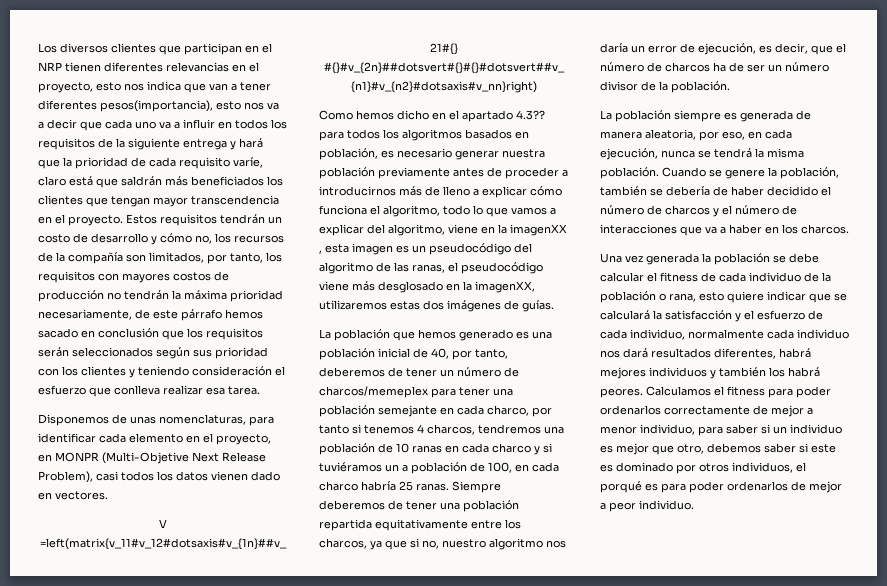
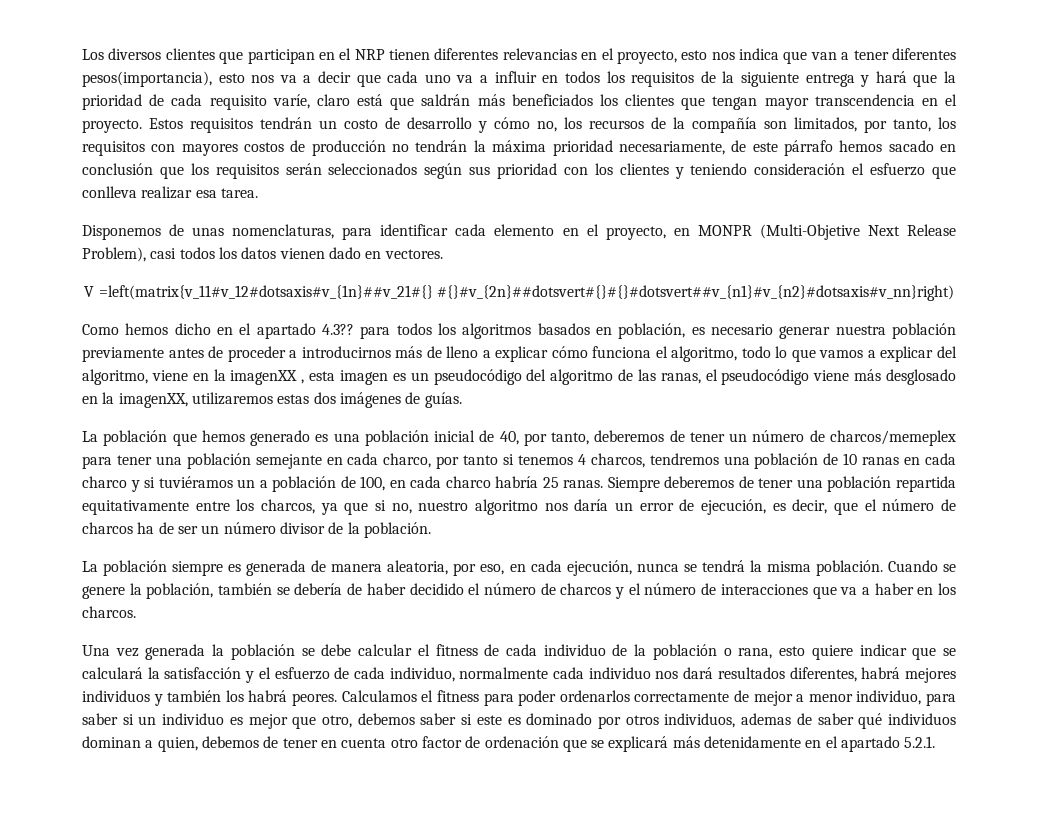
[796,462,806,472] [600,481,842,493] [600,500,694,512] el porqué es para poder ordenarlos de mejor a peor individuo. -> [741,713,956,729] [82,736,936,752] ademas de saber qué individuos dominan a quien, debemos de tener en cuenta otro factor de ordenación que se explicará más detenidamente en el apartado 5.2.1.

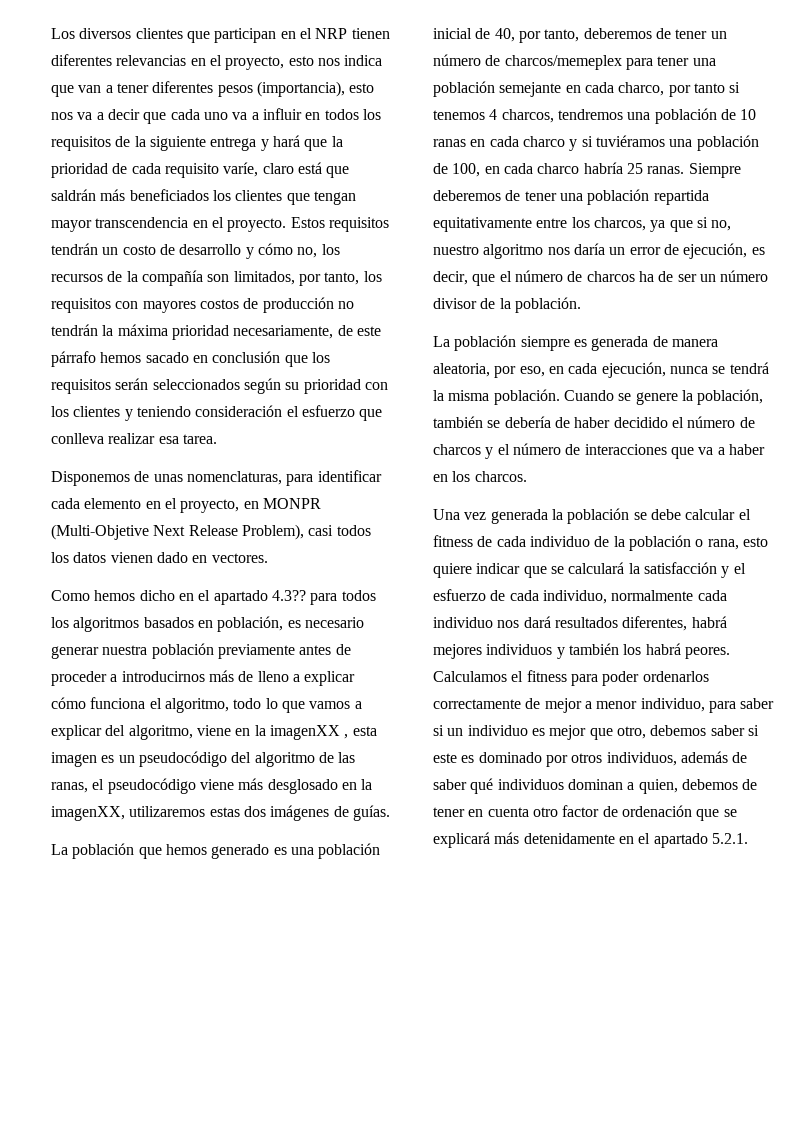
[82,71,212,87] pesos(importancia), -> [217,81,345,97] pesos (importancia),
[469,166,491,175] sus -> [285,382,300,390] su
[84,285,954,301] // V =left(matrix{v_11#v_12#dotsaxis#v_{1n}##v_21#{} #{}#v_{2n}##dotsvert#{}#{}#dotsvert##v_{n1}#v_{n2}#dotsaxis#v_nn}right) -> (268, 558) none
[237,479,268,488] un a -> [669,139,693,147] una
[741,713,792,725] ademas -> [680,751,728,763] además

